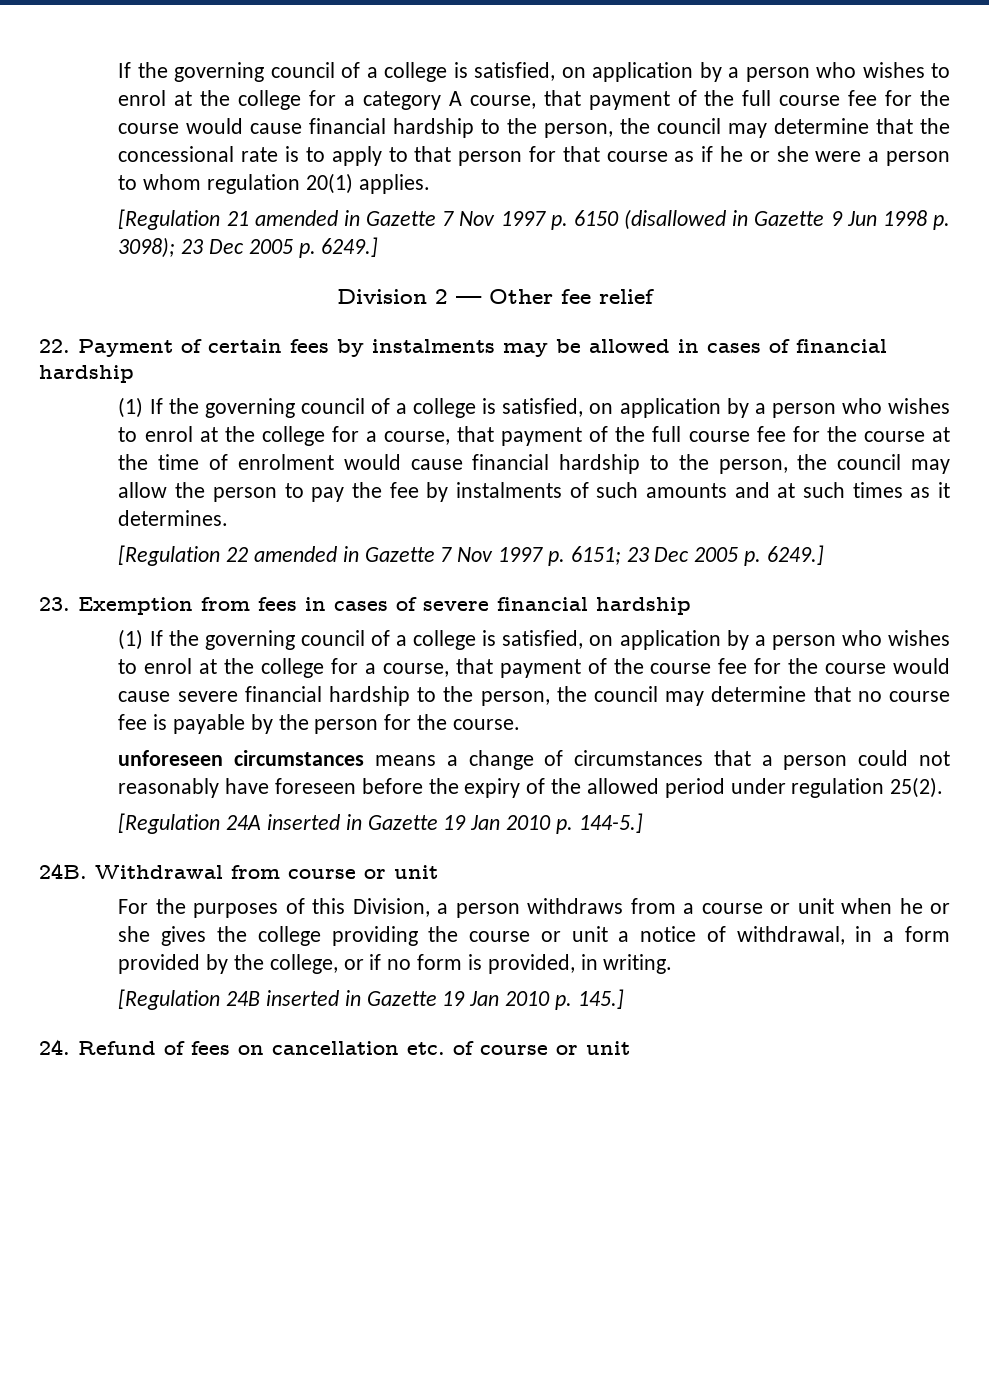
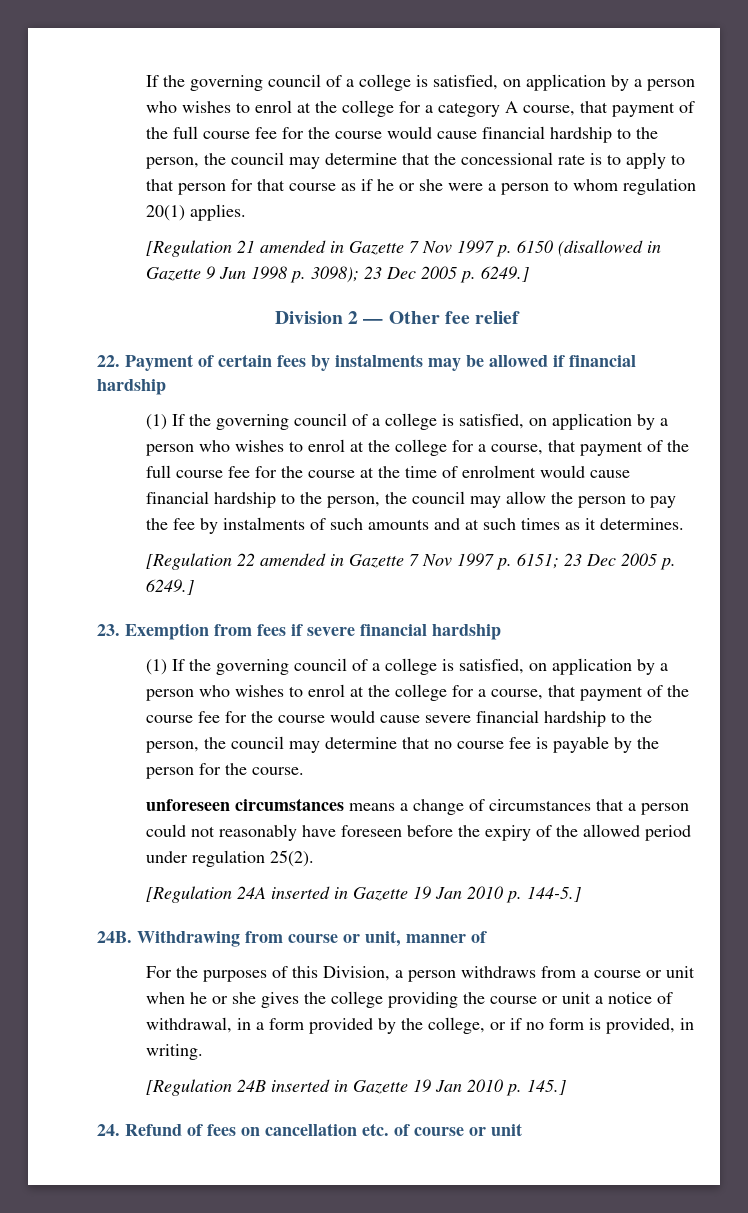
[678,339,790,353] in cases of -> [553,355,565,367] if
[305,597,417,611] in cases of -> [291,624,303,636] if
[95,865,223,879] Withdrawal -> [137,930,240,947] Withdrawing
[394,865,438,879] unit -> [365,930,487,947] unit, manner of

